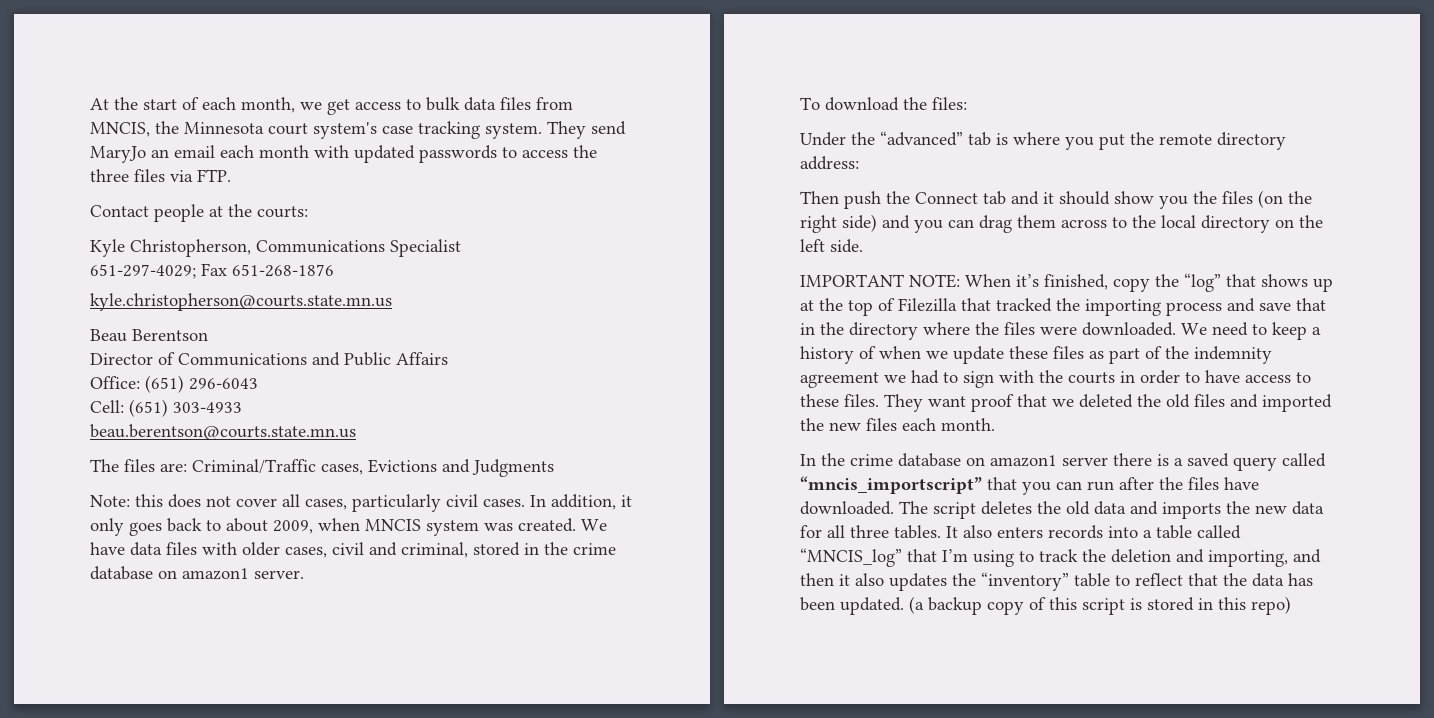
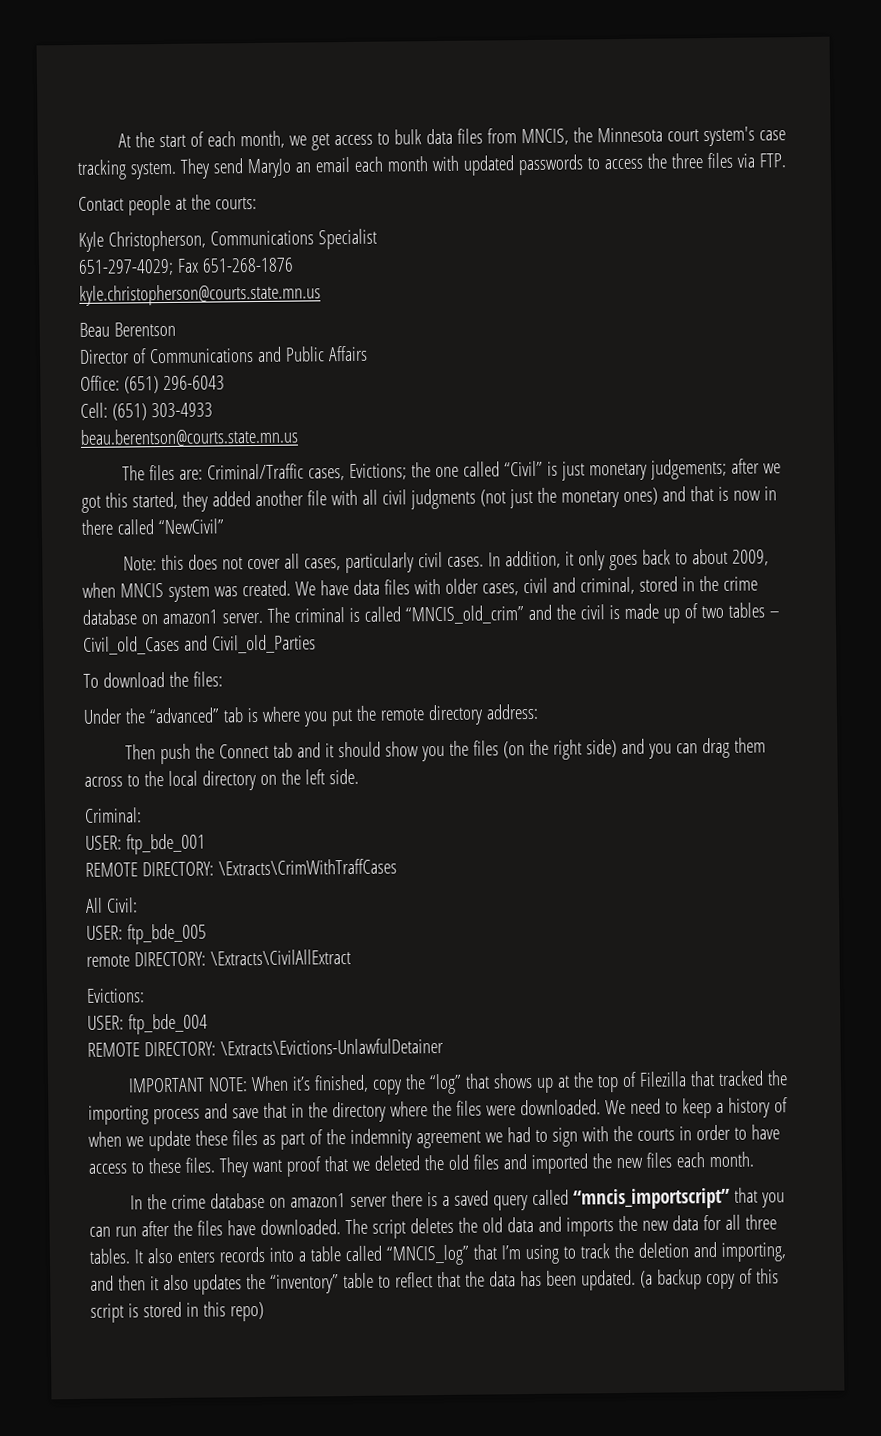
[368,459,554,477] Evictions and Judgments -> [349,458,782,481] [81,485,777,513] [81,518,224,535] Evictions; the one called “Civil” is just monetary judgements; after we got this started, they added another file with all civil judgments (not just the monetary ones) and that is now in there called “NewCivil”
(304, 574) none -> [266,602,780,625] [83,634,316,655] The criminal is called “MNCIS_old_crim” and the civil is made up of two tables – Civil_old_Cases and Civil_old_Parties
(863, 246) none -> [84,807,142,823] [85,833,206,855] [85,858,397,877] [85,897,138,913] [86,923,207,945] [86,949,351,967] [86,988,145,1003] [87,1013,208,1035] [87,1037,444,1057] // Criminal: // USER: ftp_bde_001 // REMOTE DIRECTORY: \Extracts\CrimWithTraffCases // All Civil: // USER: ftp_bde_005 // remote DIRECTORY: \Extracts\CivilAllExtract // Evictions: // USER: ftp_bde_004 // REMOTE DIRECTORY: \Extracts\Evictions-UnlawfulDetainer

